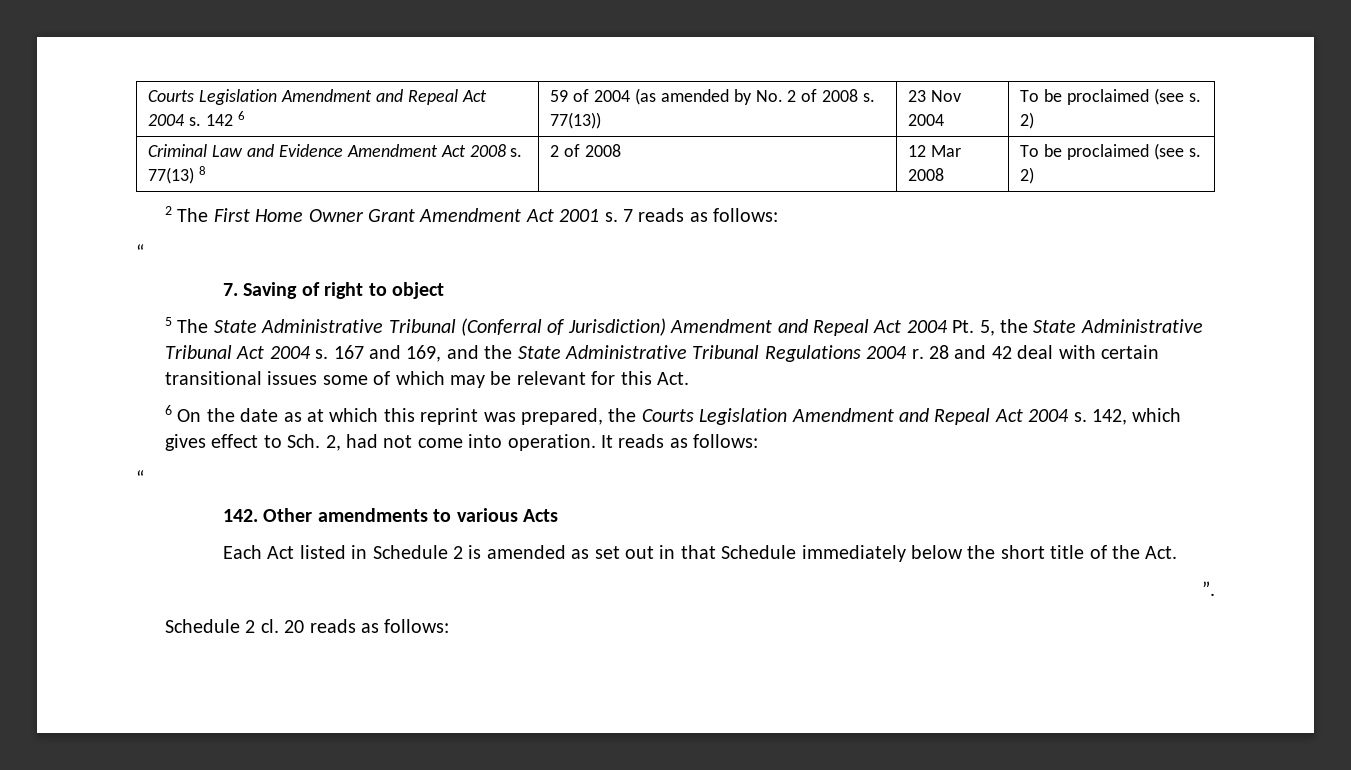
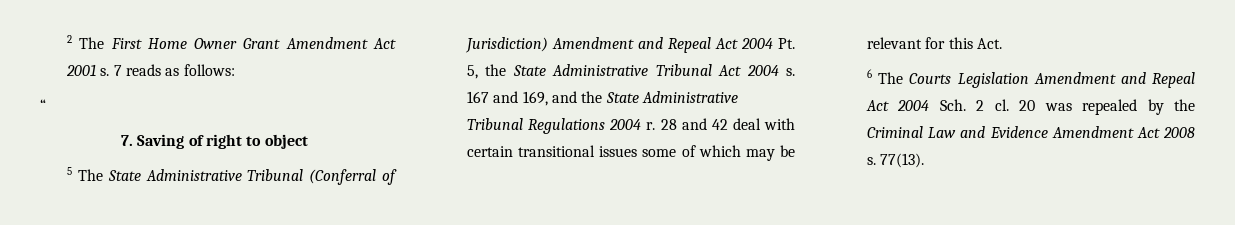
[148,89,487,105] [148,111,246,126] [550,88,876,105] [550,112,602,129] [908,90,962,102] [908,114,945,126] [1020,88,1201,105] [1020,112,1035,129] [148,144,523,157] [148,166,207,184] [550,144,622,157] [908,145,962,157] [908,168,945,181] [1020,143,1201,160] [1020,167,1035,184] Courts Legislation Amendment and Repeal Act 2004 s. 142 6 | 59 of 2004 (as amended by No. 2 of 2008 s. 77(13)) | 23 Nov 2004 | To be proclaimed (see s. 2) // Criminal Law and Evidence Amendment Act 2008 s. 77(13) 8 | 2 of 2008 | 12 Mar 2008 | To be proclaimed (see s. 2) // -> (67, 39) none
[177,408,1182,425] [164,434,759,451] [136,470,144,485] [222,508,558,522] [222,545,1178,562] [1202,581,1215,596] [164,619,450,633] On the date as at which this reprint was prepared, the Courts Legislation Amendment and Repeal Act 2004 s. 142, which gives effect to Sch. 2, had not come into operation. It reads as follows: // “ // 142. Other amendments to various Acts // Each Act listed in Schedule 2 is amended as set out in that Schedule immediately below the short title of the Act. // ”. // Schedule 2 cl. 20 reads as follows: -> [878,72,1195,88] [866,99,1195,115] [867,126,1195,138] [867,153,925,168] The Courts Legislation Amendment and Repeal Act 2004 Sch. 2 cl. 20 was repealed by the Criminal Law and Evidence Amendment Act 2008 s. 77(13).

